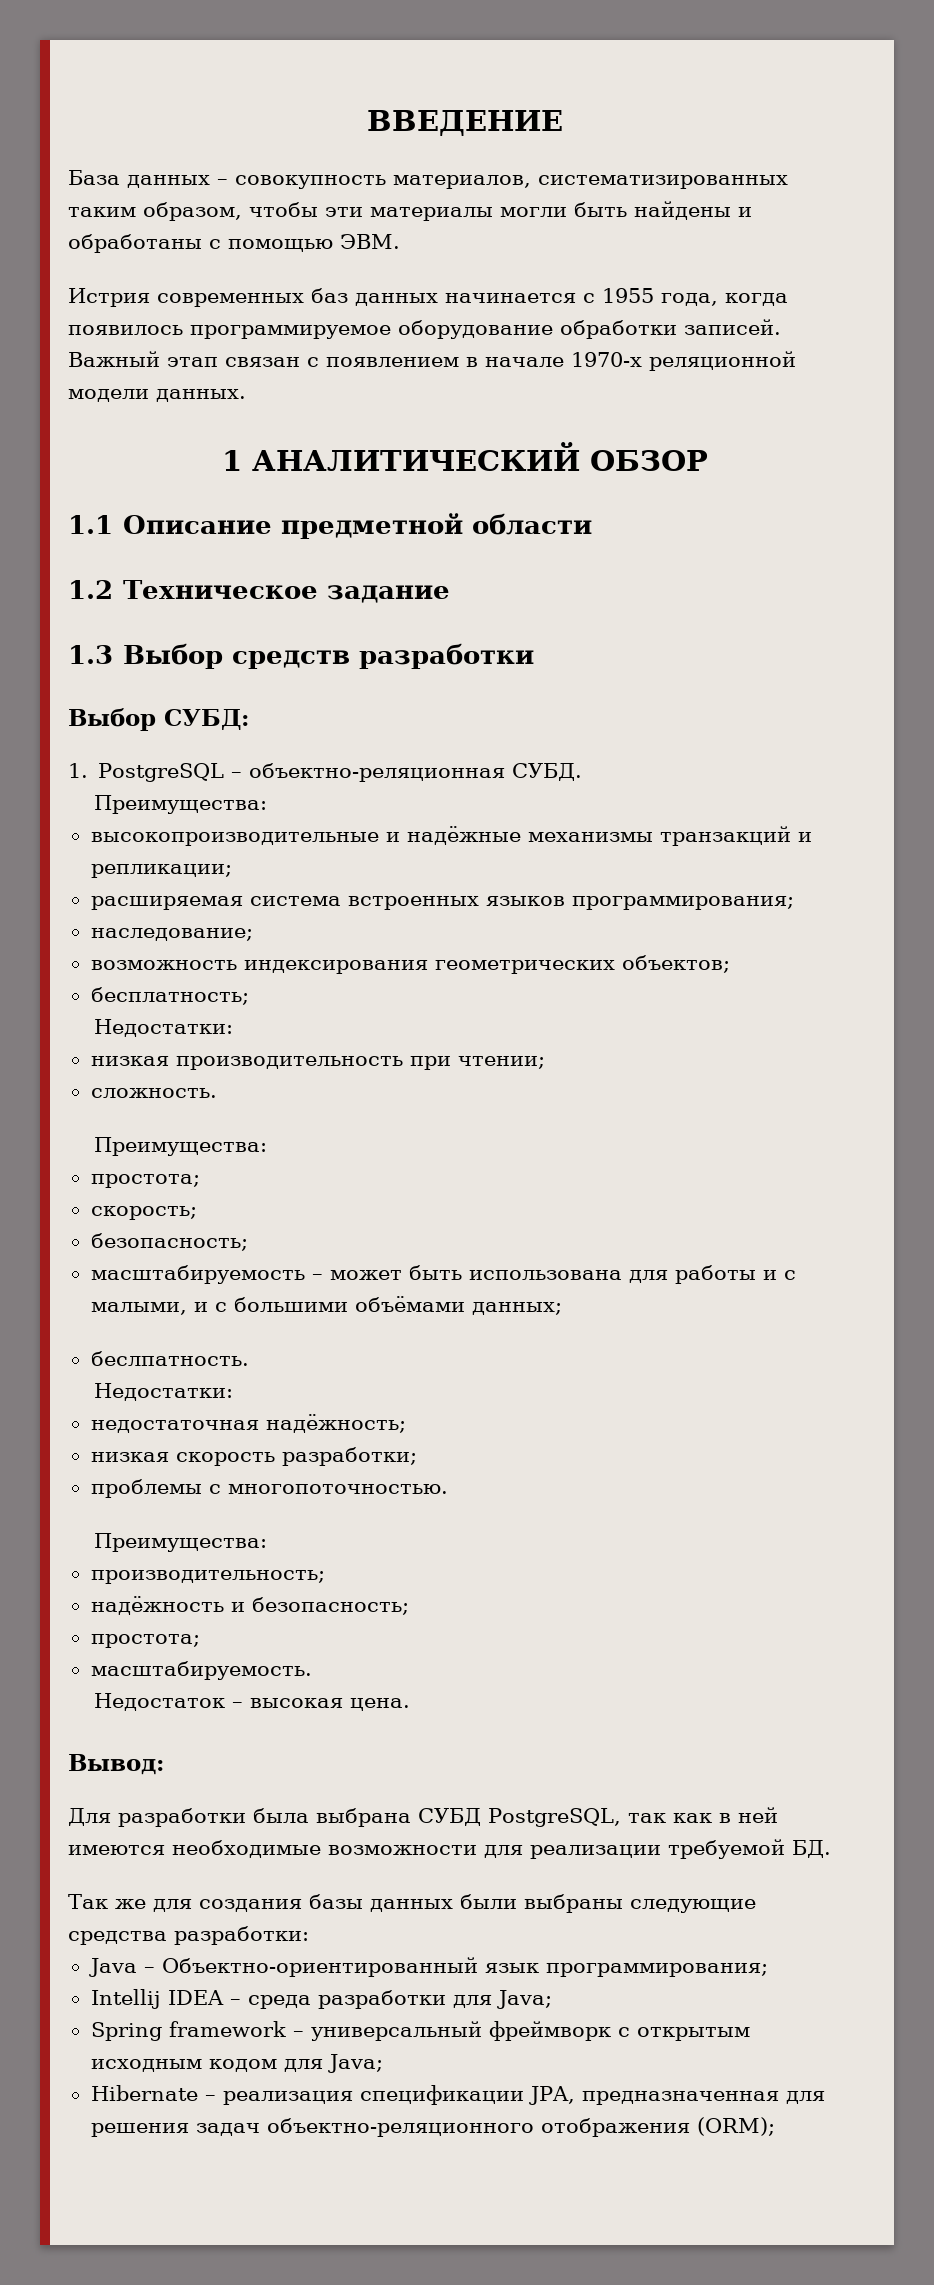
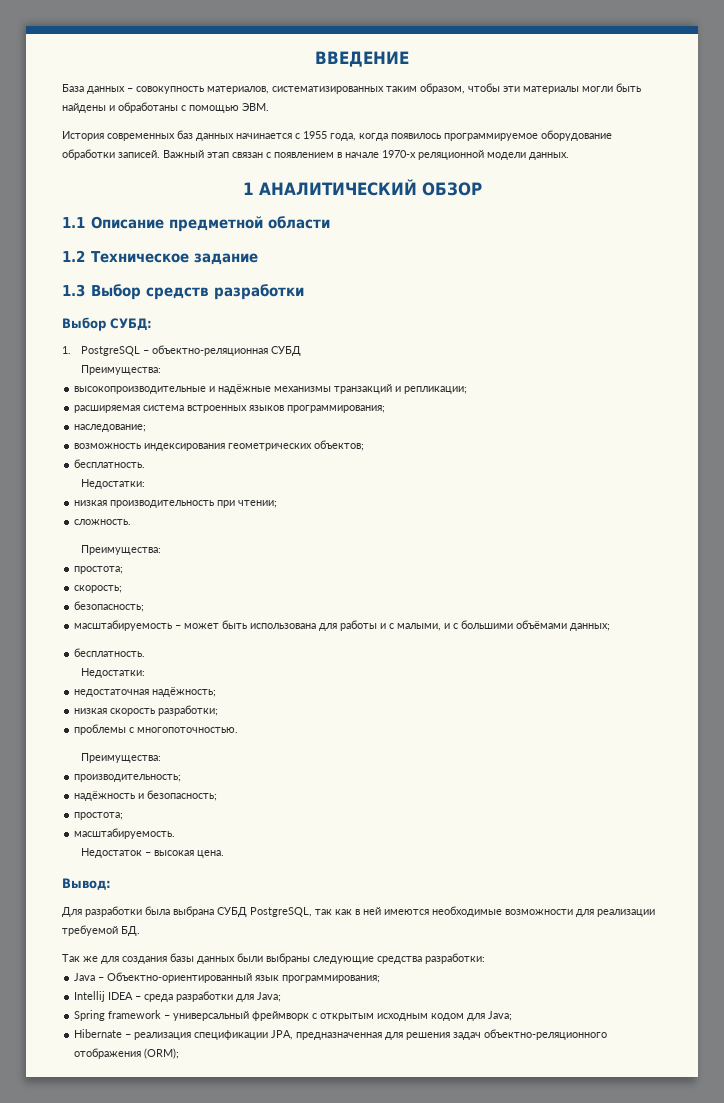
[68,288,150,307] Истрия -> [62,131,104,141] История
[512,763,583,781] СУБД. -> [271,346,302,356] СУБД
[90,987,249,1005] бесплатность; -> [74,459,146,468] бесплатность.
[90,1351,249,1366] беслпатность. -> [74,648,146,657] бесплатность.

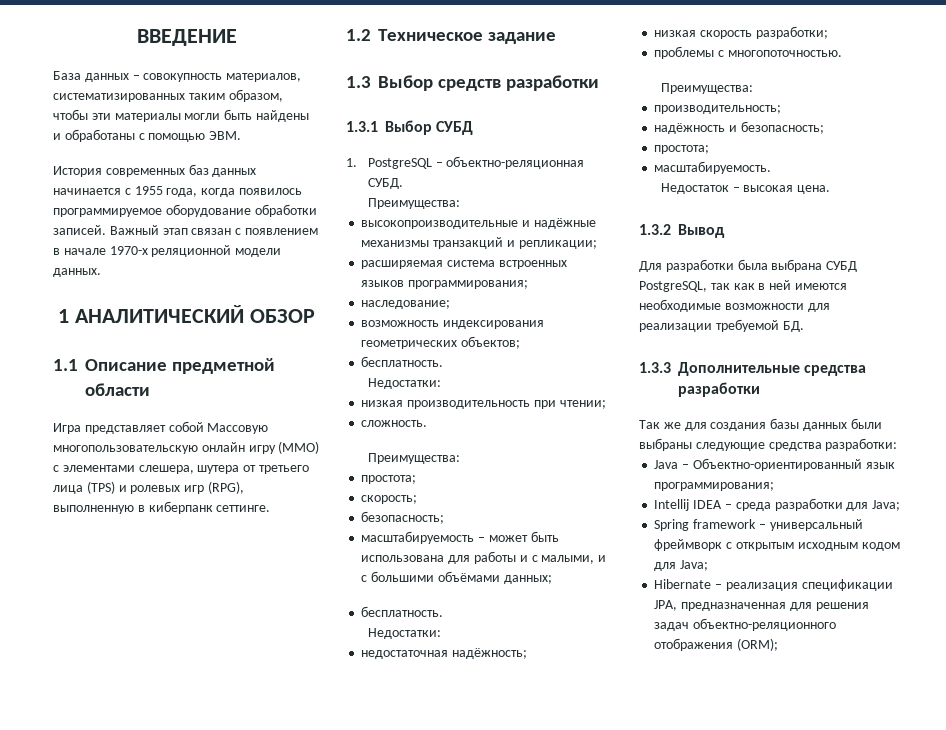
(330, 222) none -> [53,421,269,434] [53,441,320,454] [53,465,309,474] [53,481,244,494] [53,501,271,514] // Игра представляет собой Массовую многопользовательскую онлайн игру (ММО) с элементами слешера, шутера от третьего лица (TPS) и ролевых игр (RPG), выполненную в киберпанк сеттинге.
[62,317,152,331] Выбор СУБД: -> [346,120,474,135] 1.3.1 Выбор СУБД
[271,346,302,356] СУБД -> [367,178,403,189] СУБД.
[62,878,111,890] Вывод: -> [639,224,725,238] 1.3.2 Вывод
(140, 931) none -> [639,362,867,376] [678,382,760,397] // 1.3.3 Дополнительные средства разработки

